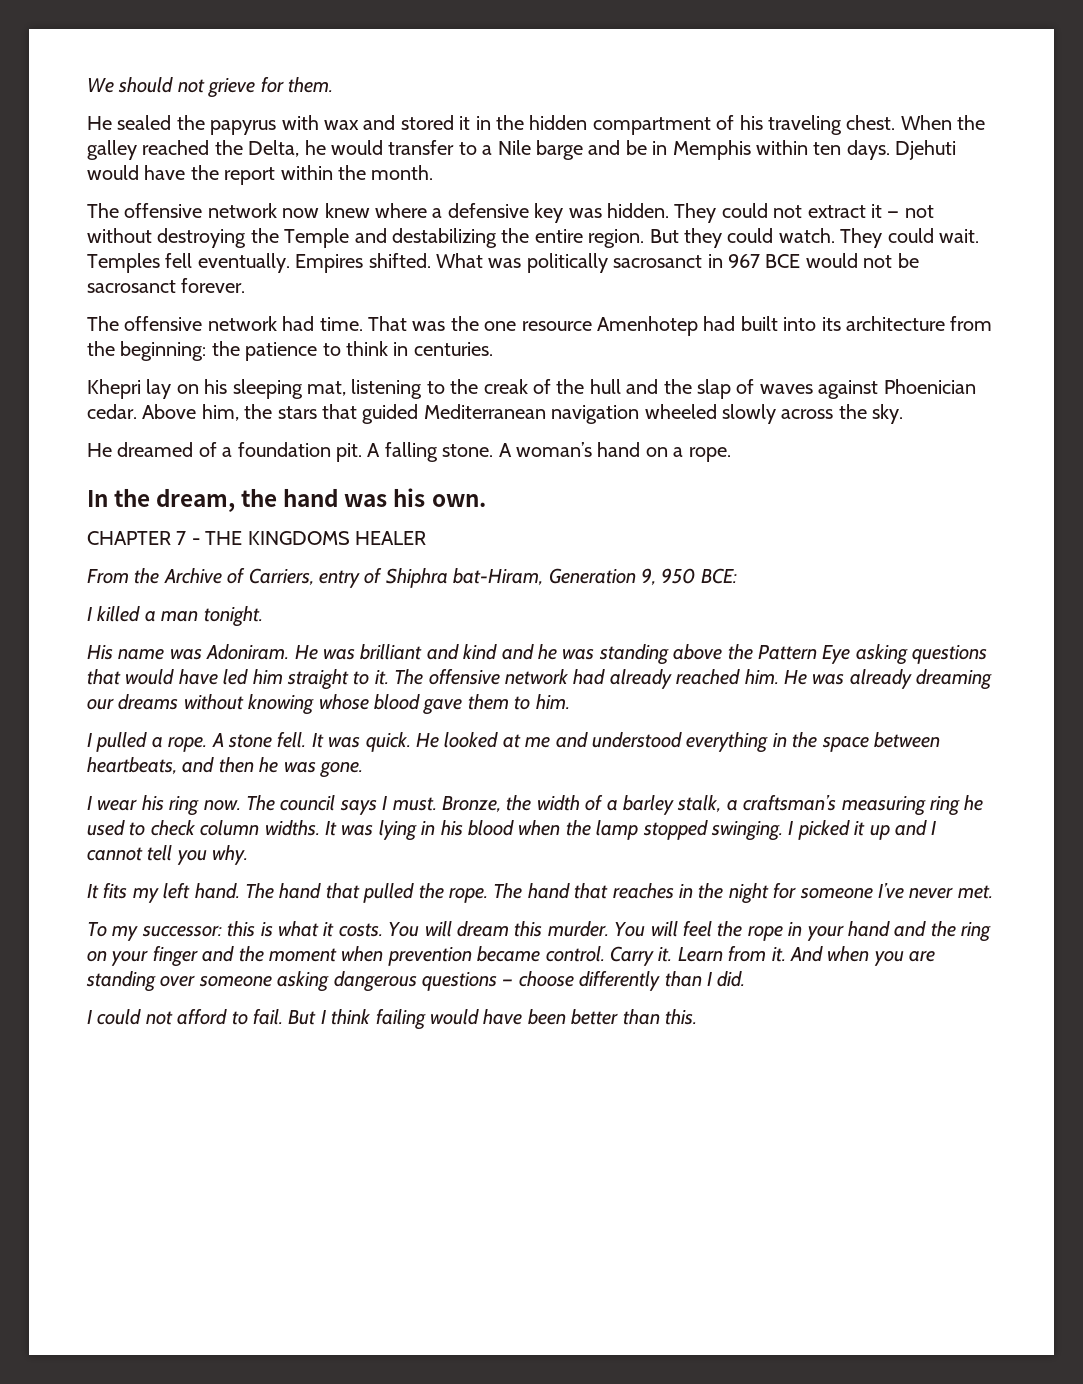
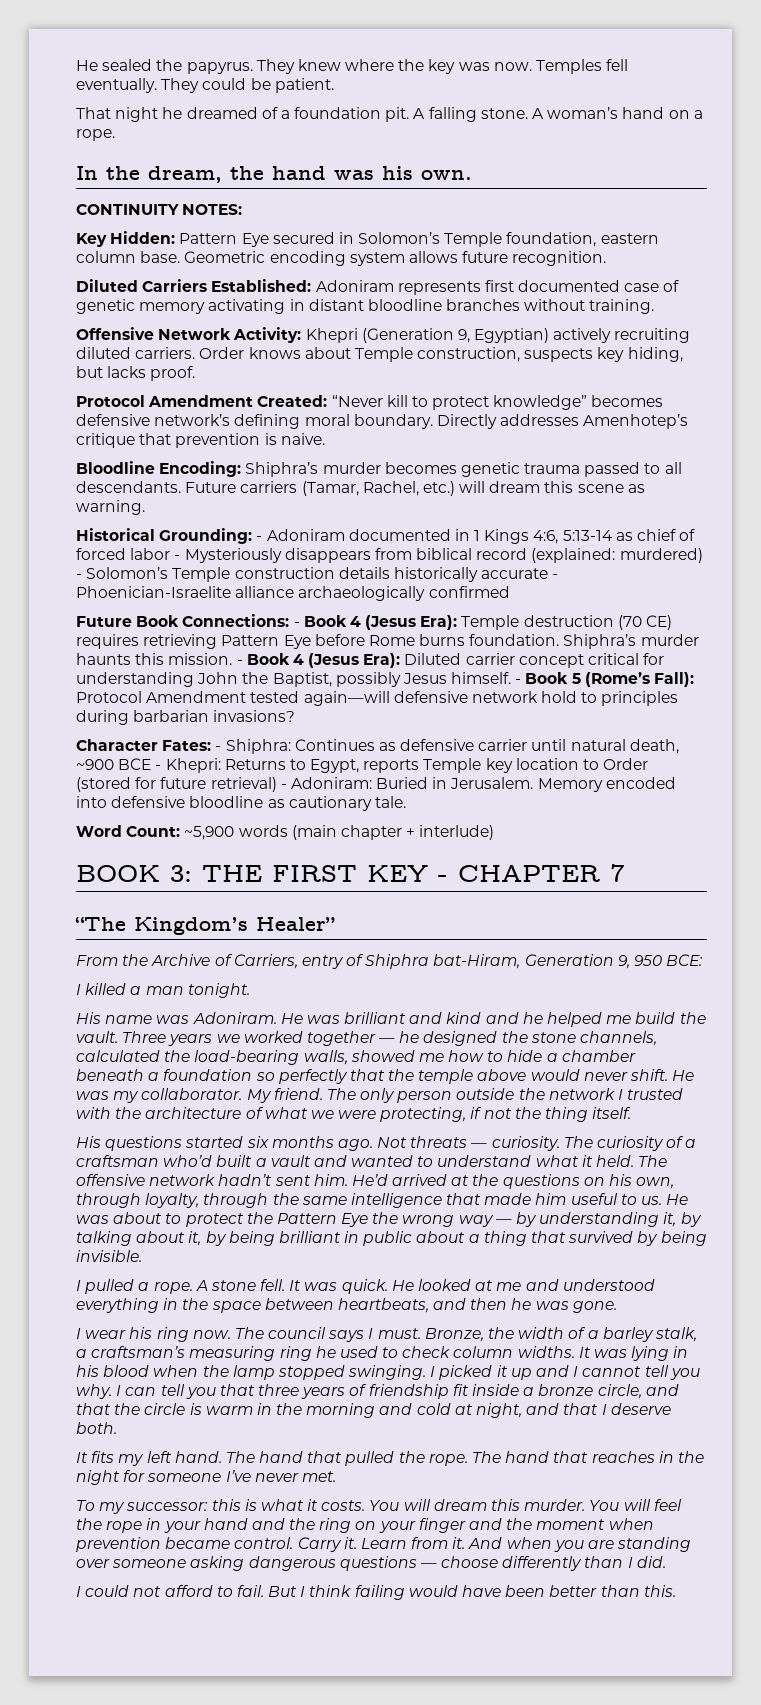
[87,77,333,98] [87,115,986,135] [87,140,957,160] [87,165,434,185] [87,203,934,223] [87,228,979,248] [87,253,919,273] [87,278,246,293] [87,316,993,336] [87,341,493,361] [87,379,976,399] [87,404,904,424] [87,443,112,457] We should not grieve for them. // He sealed the papyrus with wax and stored it in the hidden compartment of his traveling chest. When the galley reached the Delta, he would transfer to a Nile barge and be in Memphis within ten days. Djehuti would have the report within the month. // The offensive network now knew where a defensive key was hidden. They could not extract it — not without destroying the Temple and destabilizing the entire region. But they could watch. They could wait. Temples fell eventually. Empires shifted. What was politically sacrosanct in 967 BCE would not be sacrosanct forever. // The offensive network had time. That was the one resource Amenhotep had built into its architecture from the beginning: the patience to think in centuries. // Khepri lay on his sleeping mat, listening to the creak of the hull and the slap of waves against Phoenician cedar. Above him, the stars that guided Mediterranean navigation wheeled slowly across the sky. // He -> [76,59,629,74] [76,78,334,93] [76,107,183,122] He sealed the papyrus. They knew where the key was now. Temples fell eventually. They could be patient. // That night he
[87,531,426,545] CHAPTER 7 - THE KINGDOMS HEALER -> [76,204,243,215] [76,231,659,247] [76,251,607,266] [76,279,680,295] [76,299,655,314] [76,327,691,343] [76,347,683,362] [76,366,196,381] [76,395,664,410] [76,414,689,429] [76,433,325,448] [76,461,682,477] [76,481,645,496] [76,500,145,515] [76,528,696,544] [76,548,703,563] [76,567,559,582] [76,586,510,601] [76,614,673,630] [76,634,699,649] [76,653,665,668] [76,672,695,687] [76,691,679,706] [76,710,296,725] [76,739,679,754] [76,758,649,773] [76,777,676,792] [76,796,406,811] [76,825,495,840] [76,864,624,882] [75,917,335,935] CONTINUITY NOTES: // Key Hidden: Pattern Eye secured in Solomon’s Temple foundation, eastern column base. Geometric encoding system allows future recognition. // Diluted Carriers Established: Adoniram represents first documented case of genetic memory activating in distant bloodline branches without training. // Offensive Network Activity: Khepri (Generation 9, Egyptian) actively recruiting diluted carriers. Order knows about Temple construction, suspects key hiding, but lacks proof. // Protocol Amendment Created: “Never kill to protect knowledge” becomes defensive network’s defining moral boundary. Directly addresses Amenhotep’s critique that prevention is naive. // Bloodline Encoding: Shiphra’s murder becomes genetic trauma passed to all descendants. Future carriers (Tamar, Rachel, etc.) will dream this scene as warning. // Historical Grounding: - Adoniram documented in 1 Kings 4:6, 5:13-14 as chief of forced labor - Mysteriously disappears from biblical record (explained: murdered) - Solomon’s Temple construction details historically accurate - Phoenician-Israelite alliance archaeologically confirmed // Future Book Connections: - Book 4 (Jesus Era): Temple destruction (70 CE) requires retrieving Pattern Eye before Rome burns foundation. Shiphra’s murder haunts this mission. - Book 4 (Jesus Era): Diluted carrier concept critical for understanding John the Baptist, possibly Jesus himself. - Book 5 (Rome’s Fall): Protocol Amendment tested again—will defensive network hold to principles during barbarian invasions? // Character Fates: - Shiphra: Continues as defensive carrier until natural death, ~900 BCE - Khepri: Returns to Egypt, reports Temple key location to Order (stored for future retrieval) - Adoniram: Buried in Jerusalem. Memory encoded into defensive bloodline as cautionary tale. // Word Count: ~5,900 words (main chapter + interlude) // BOOK 3: THE FIRST KEY - CHAPTER 7 // “The Kingdom’s Healer”
[562,644,988,665] [87,669,993,690] [87,694,570,715] was standing above the Pattern Eye asking questions that would have led him straight to it. The offensive network had already reached him. He was already dreaming our dreams without knowing whose blood gave them to him. -> [547,1012,706,1027] [76,1031,658,1046] [76,1050,636,1065] [76,1069,695,1084] [76,1088,684,1103] [76,1107,632,1122] [76,1136,697,1151] [76,1155,668,1167] [76,1174,675,1189] [76,1193,689,1208] [76,1212,702,1227] [76,1231,707,1246] [76,1250,142,1262] helped me build the vault. Three years we worked together — he designed the stone channels, calculated the load-bearing walls, showed me how to hide a chamber beneath a foundation so perfectly that the temple above would never shift. He was my collaborator. My friend. The only person outside the network I trusted with the architecture of what we were protecting, if not the thing itself. // His questions started six months ago. Not threats — curiosity. The curiosity of a craftsman who’d built a vault and wanted to understand what it held. The offensive network hadn’t sent him. He’d arrived at the questions on his own, through loyalty, through the same intelligence that made him useful to us. He was about to protect the Pattern Eye the wrong way — by understanding it, by talking about it, by being brilliant in public about a thing that survived by being invisible.
(249, 855) none -> [116,1384,679,1399] [76,1403,671,1418] [76,1422,117,1434] I can tell you that three years of friendship fit inside a bronze circle, and that the circle is warm in the morning and cold at night, and that I deserve both.

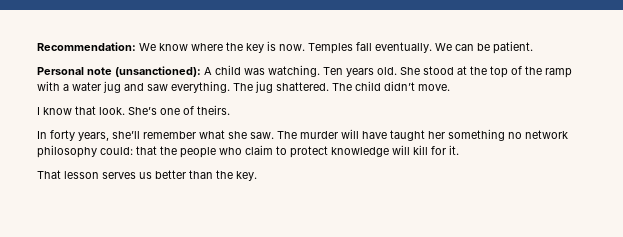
[76,59,341,74] He sealed the papyrus. They knew -> [37,42,188,51] Recommendation: We know
[458,62,490,71] was -> [267,41,276,51] is
[606,59,629,71] [76,78,334,93] [76,107,703,122] [76,129,115,141] [76,166,472,183] [76,204,243,215] [76,231,659,247] [76,251,607,266] [76,279,680,295] [76,299,655,314] [76,327,691,343] [76,347,683,362] [76,366,196,381] [76,395,664,410] [76,414,689,429] [76,433,325,448] [76,461,682,477] [76,481,645,496] [76,500,145,515] [76,528,696,544] [76,548,703,563] [76,567,559,582] [76,586,510,601] [76,614,673,630] [76,634,699,649] [76,653,665,668] [76,672,695,687] [76,691,679,706] [76,710,296,725] [76,739,679,754] [76,758,649,773] [76,777,676,792] [76,796,406,811] [76,825,495,840] [76,864,624,882] [75,917,335,935] [76,954,704,969] [76,983,250,998] [76,1012,706,1027] [76,1031,658,1046] [76,1050,636,1065] [76,1069,695,1084] [76,1088,684,1103] [76,1107,632,1122] [76,1136,697,1151] [76,1155,668,1167] [76,1174,675,1189] [76,1193,689,1208] [76,1212,702,1227] [76,1231,707,1246] [76,1250,142,1262] [76,1279,655,1294] [76,1298,617,1313] [76,1327,697,1342] [76,1346,689,1361] [76,1365,700,1380] [76,1384,679,1399] [76,1403,671,1418] [76,1422,117,1434] [76,1451,704,1466] [76,1470,336,1485] [76,1499,682,1514] [76,1518,654,1533] [76,1537,692,1552] [76,1556,666,1571] [76,1585,676,1600] fell eventually. They could be patient. // That night he dreamed of a foundation pit. A falling stone. A woman’s hand on a rope. // In the dream, the hand was his own. // CONTINUITY NOTES: // Key Hidden: Pattern Eye secured in Solomon’s Temple foundation, eastern column base. Geometric encoding system allows future recognition. // Diluted Carriers Established: Adoniram represents first documented case of genetic memory activating in distant bloodline branches without training. // Offensive Network Activity: Khepri (Generation 9, Egyptian) actively recruiting diluted carriers. Order knows about Temple construction, suspects key hiding, but lacks proof. // Protocol Amendment Created: “Never kill to protect knowledge” becomes defensive network’s defining moral boundary. Directly addresses Amenhotep’s critique that prevention is naive. // Bloodline Encoding: Shiphra’s murder becomes genetic trauma passed to all descendants. Future carriers (Tamar, Rachel, etc.) will dream this scene as warning. // Historical Grounding: - Adoniram documented in 1 Kings 4:6, 5:13-14 as chief of forced labor - Mysteriously disappears from biblical record (explained: murdered) - Solomon’s Temple construction details historically accurate - Phoenician-Israelite alliance archaeologically confirmed // Future Book Connections: - Book 4 (Jesus Era): Temple destruction (70 CE) requires retrieving Pattern Eye before Rome burns foundation. Shiphra’s murder haunts this mission. - Book 4 (Jesus Era): Diluted carrier concept critical for understanding John the Baptist, possibly Jesus himself. - Book 5 (Rome’s Fall): Protocol Amendment tested again—will defensive network hold to principles during barbarian invasions? // Character Fates: - Shiphra: Continues as defensive carrier until natural death, ~900 BCE - Khepri: Returns to Egypt, reports Temple key location to Order (stored for future retrieval) - Adoniram: Buried in Jerusalem. Memory encoded into defensive bloodline as cautionary tale. // Word Count: ~5,900 words (main chapter + interlude) // BOOK 3: THE FIRST KEY - CHAPTER 7 // “The Kingdom’s Healer” // From the Archive of Carriers, entry of Shiphra bat-Hiram, Generation 9, 950 BCE: // I killed a man tonight. // His name was Adoniram. He was brilliant and kind and he helped me build the vault. Three years we worked together — he designed the stone channels, calculated the load-bearing walls, showed me how to hide a chamber beneath a foundation so perfectly that the temple above would never shift. He was my collaborator. My friend. The only person outside the network I trusted with the architecture of what we were protecting, if not the thing itself. // His questions started six months ago. Not threats — curiosity. The curiosity of a craftsman who’d built a vault and wanted to understand what it held. The offensive network hadn’t sent him. He’d arrived at the questions on his own, through loyalty, through the same intelligence that made him useful to us. He was about to protect the Pattern Eye the wrong way — by understanding it, by talking about it, by being brilliant in public about a thing that survived by being invisible. // I pulled a rope. A stone fell. It was quick. He looked at me and understood everything in the space between heartbeats, and then he was gone. // I wear his ring now. The council says I must. Bronze, the width of a barley stalk, a craftsman’s measuring ring he used to check column widths. It was lying in his blood when the lamp stopped swinging. I picked it up and I cannot tell you why. I can tell you that three years of friendship fit inside a bronze circle, and that the circle is warm in the morning and cold at night, and that I deserve both. // It fits my left hand. The hand that pulled the rope. The hand that reaches in the night for someone I’ve never met. // To my successor: this is what it costs. You will dream this murder. You will feel the rope in your hand and the ring on your finger and the moment when prevention became control. Carry it. Learn from it. And when you are standing over someone asking dangerous questions — choose differently than I did. // I could not afford to fail. But I think failing would have been better than this. -> [356,41,533,54] [37,65,572,78] [37,81,450,93] [37,105,230,115] [37,129,568,141] [37,145,459,158] [37,170,257,181] fall eventually. We can be patient. // Personal note (unsanctioned): A child was watching. Ten years old. She stood at the top of the ramp with a water jug and saw everything. The jug shattered. The child didn’t move. // I know that look. She’s one of theirs. // In forty years, she’ll remember what she saw. The murder will have taught her something no network philosophy could: that the people who claim to protect knowledge will kill for it. // That lesson serves us better than the key.

